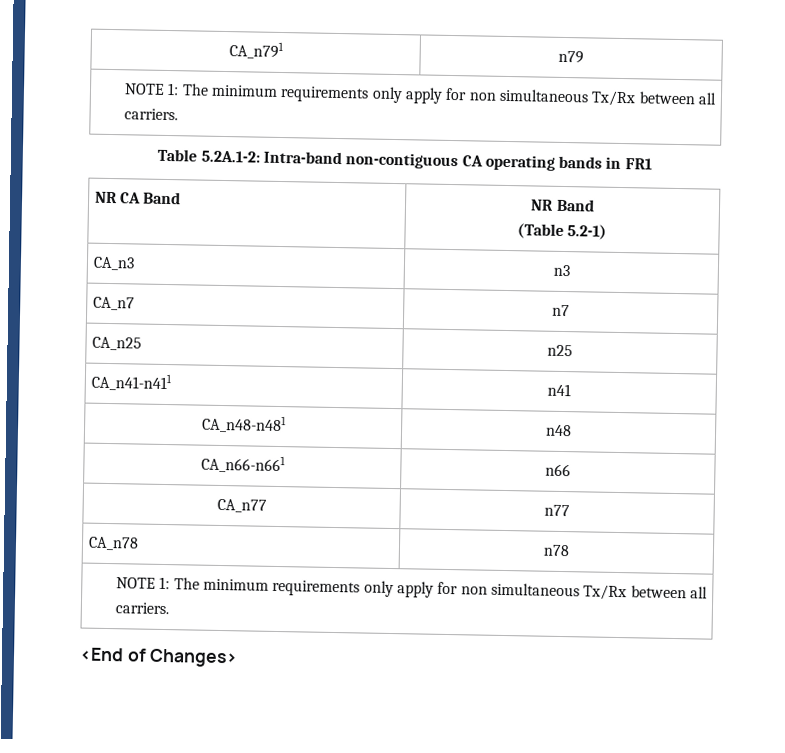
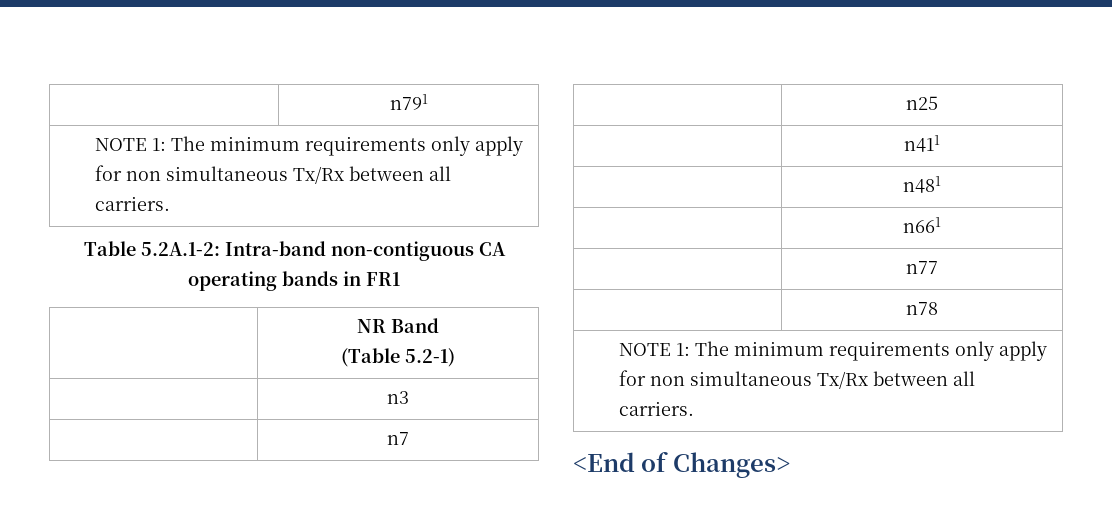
[228,41,284,60] [558,50,584,64] CA_n791 | n79 -> [389,94,428,110] | n791
[94,191,182,205] NR CA Band -> (400, 279) none
[92,256,135,271] CA_n3 -> (455, 357) none
[92,296,135,311] CA_n7 -> (409, 397) none
[91,336,142,351] CA_n25 -> (409, 438) none
[90,372,173,392] [547,383,571,397] [200,414,287,434] [545,424,572,437] [200,454,286,474] [545,463,571,477] [216,498,267,513] CA_n41-n411 | n41 // CA_n48-n481 | n48 // CA_n66-n661 | n66 // CA_n77 -> [904,135,940,152] [903,176,941,193] [903,217,941,233] | n411 // | n481 // | n661 //
[87,536,139,551] CA_n78 -> (938, 267) none

